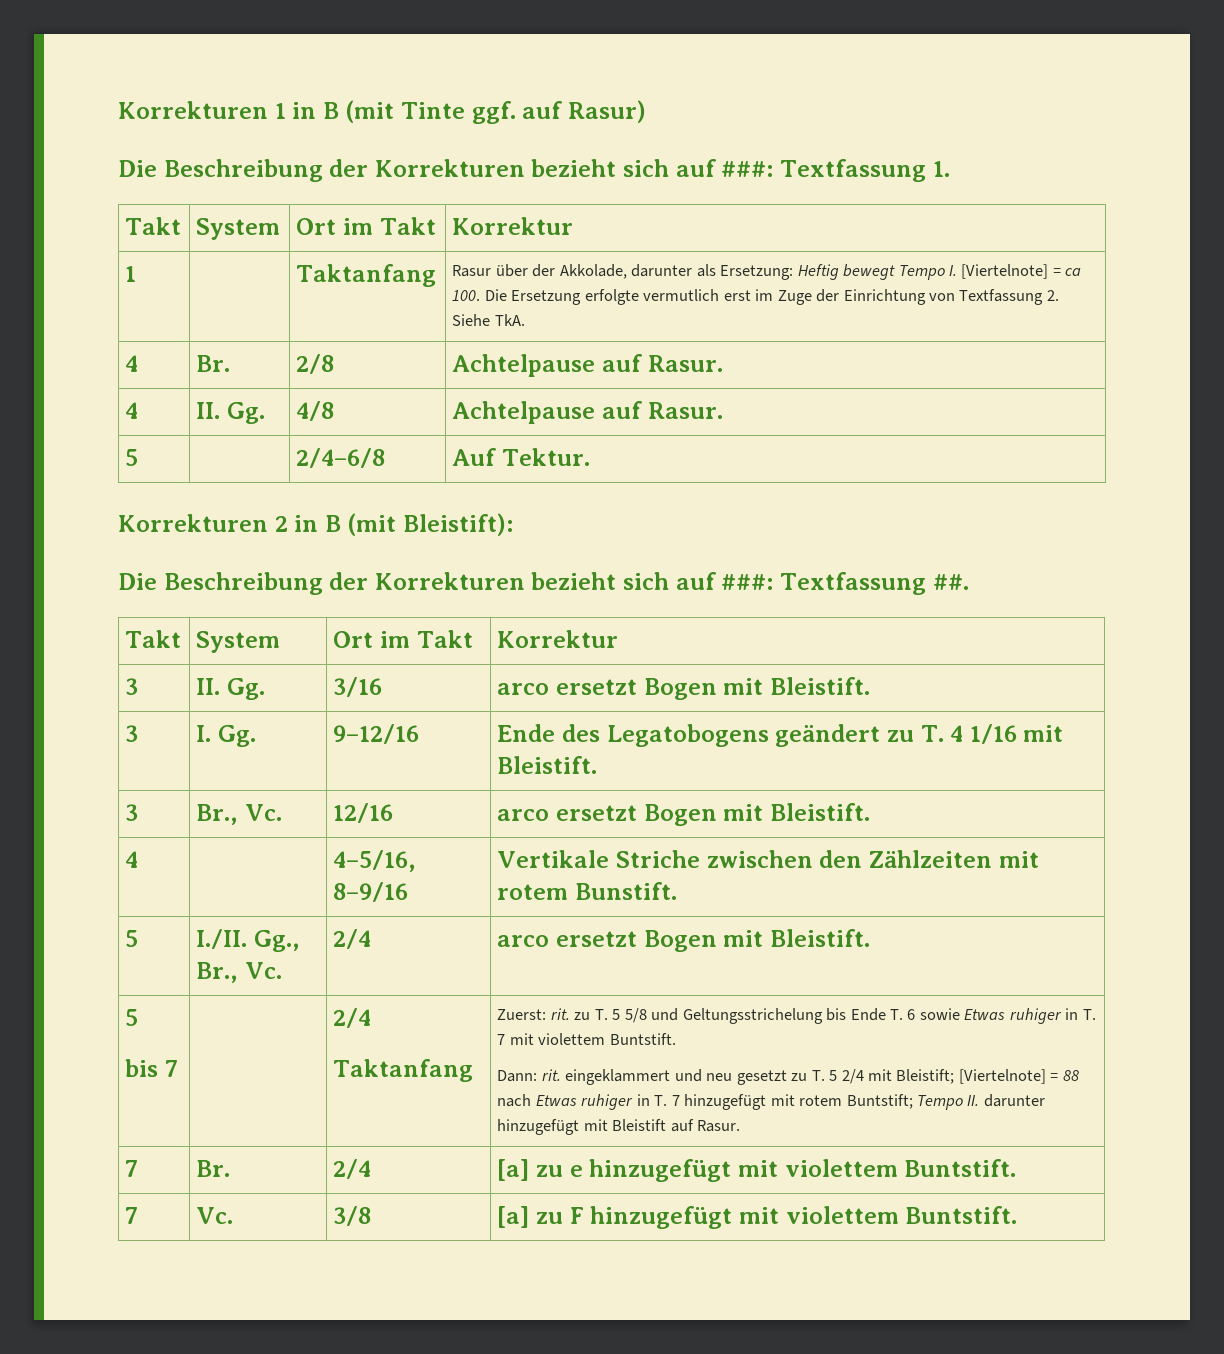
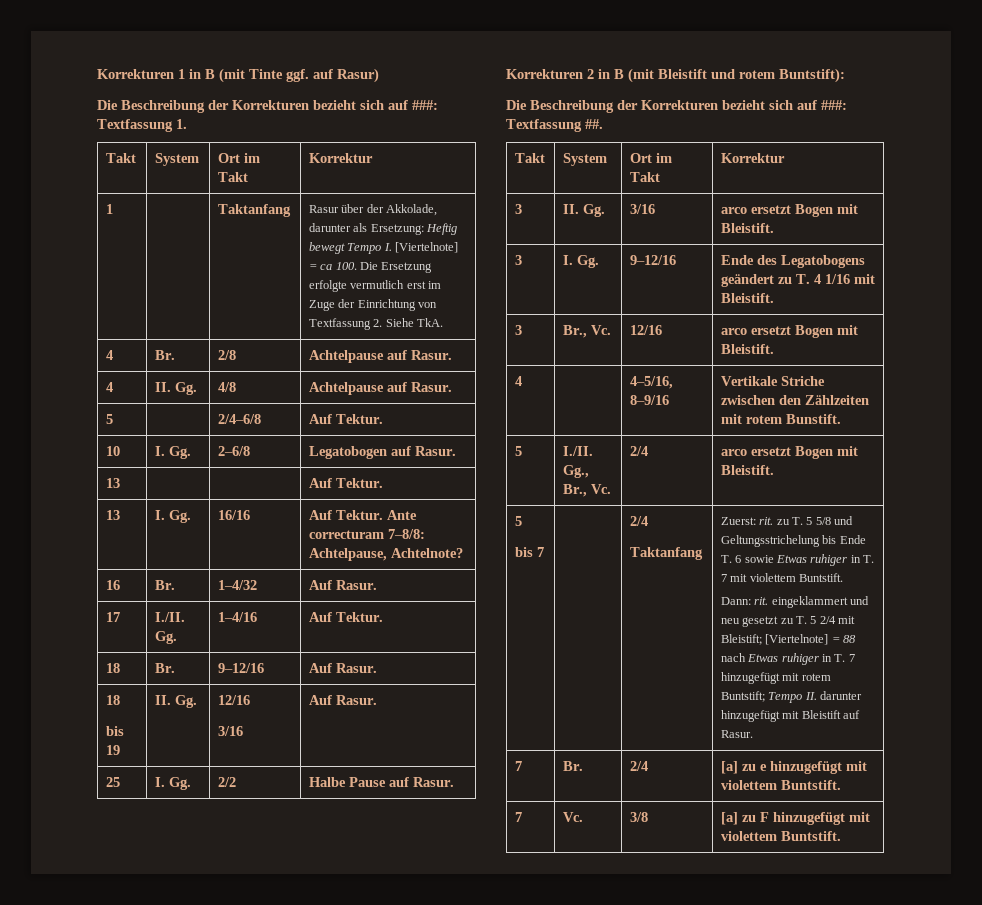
(591, 457) none -> [105,446,120,456] [154,446,191,459] [217,446,250,456] [308,446,456,459] [105,478,120,488] [308,478,383,488] [105,510,120,520] [154,510,191,523] [217,510,250,520] [308,510,417,520] [308,529,425,539] [308,548,463,561] [105,580,120,590] [154,580,175,590] [217,580,257,590] [308,580,377,590] [105,612,120,622] [154,612,185,622] [154,631,177,644] [217,612,257,622] [308,612,383,622] [105,663,120,673] [154,663,175,673] [217,663,264,673] [308,663,377,673] [105,695,120,705] [105,726,124,736] [105,745,120,755] [154,695,197,708] [217,695,250,705] [217,726,243,736] [308,695,377,705] [105,777,120,787] [154,777,191,790] [217,777,236,787] [308,777,454,787] // 10 | I. Gg. | 2–6/8 | Legatobogen auf Rasur. // 13 | | | Auf Tektur. // 13 | I. Gg. | 16/16 | Auf Tektur. Ante correcturam 7–8/8: Achtelpause, Achtelnote? // 16 | Br. | 1–4/32 | Auf Rasur. // 17 | I./II. Gg. | 1–4/16 | Auf Tektur. // 18 | Br. | 9–12/16 | Auf Rasur. // 18 // bis 19 | II. Gg. | 12/16 // 3/16 | Auf Rasur. // 25 | I. Gg. | 2/2 | Halbe Pause auf Rasur.
[403,513,514,536] Bleistift): -> [658,68,845,83] Bleistift und rotem Buntstift):

